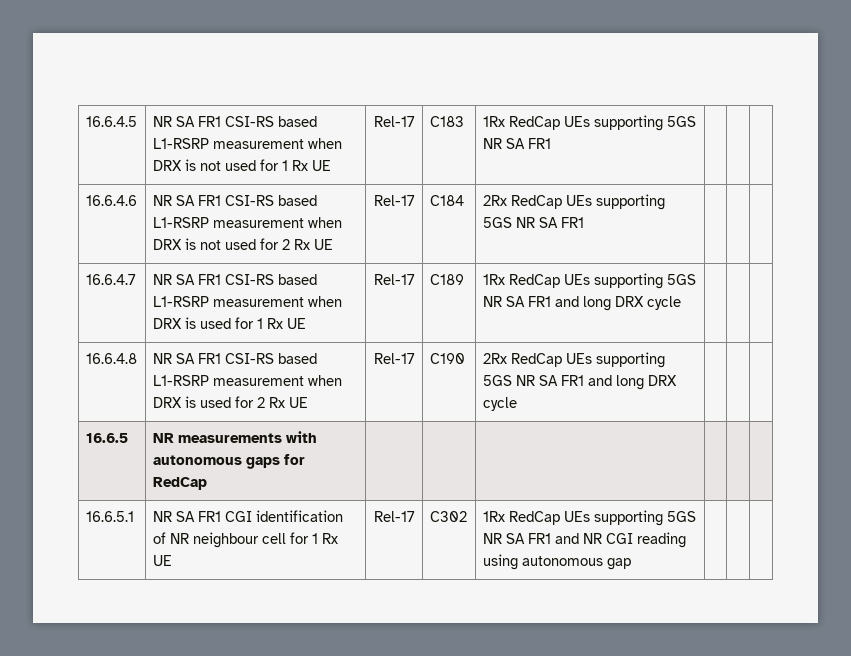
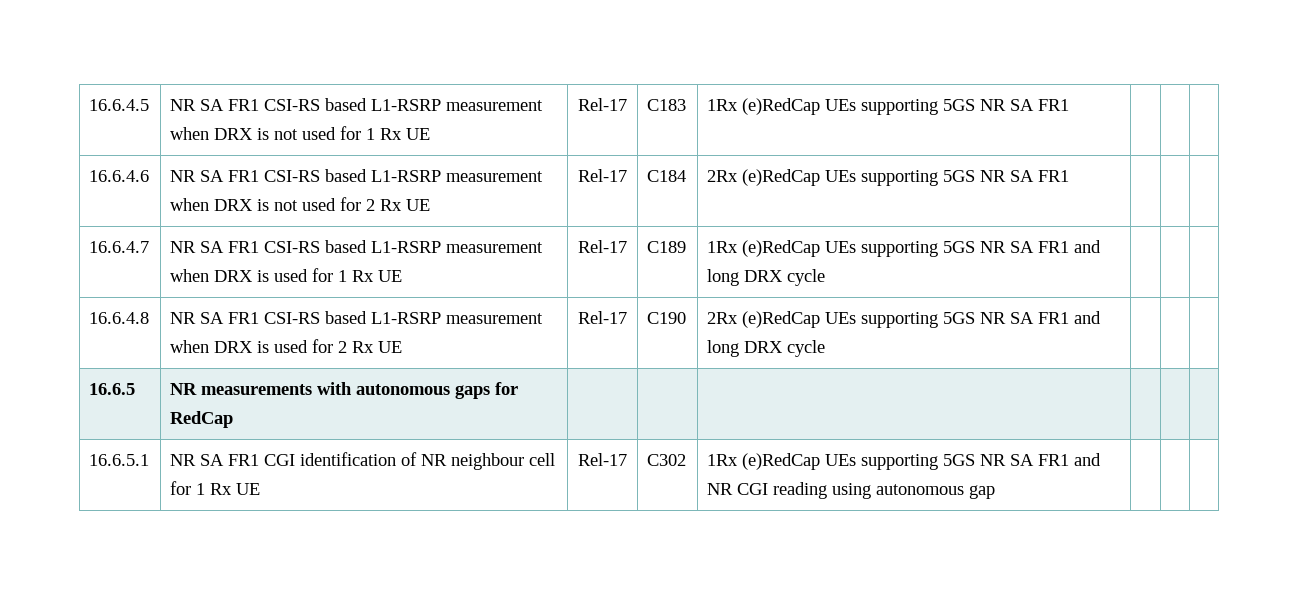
[508,116,560,130] RedCap -> [742,98,821,115] (e)RedCap
[510,195,562,209] RedCap -> [742,169,821,186] (e)RedCap
[508,274,560,288] RedCap -> [742,240,821,257] (e)RedCap
[510,353,562,367] RedCap -> [742,311,821,328] (e)RedCap
[508,511,560,525] RedCap -> [742,453,821,470] (e)RedCap

